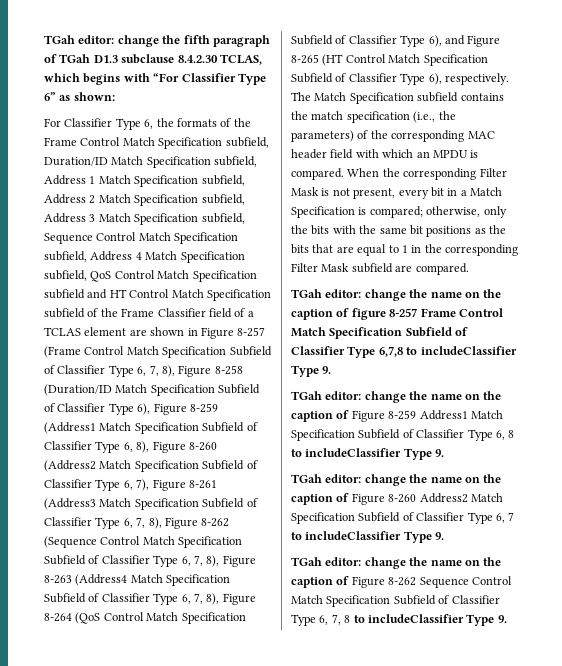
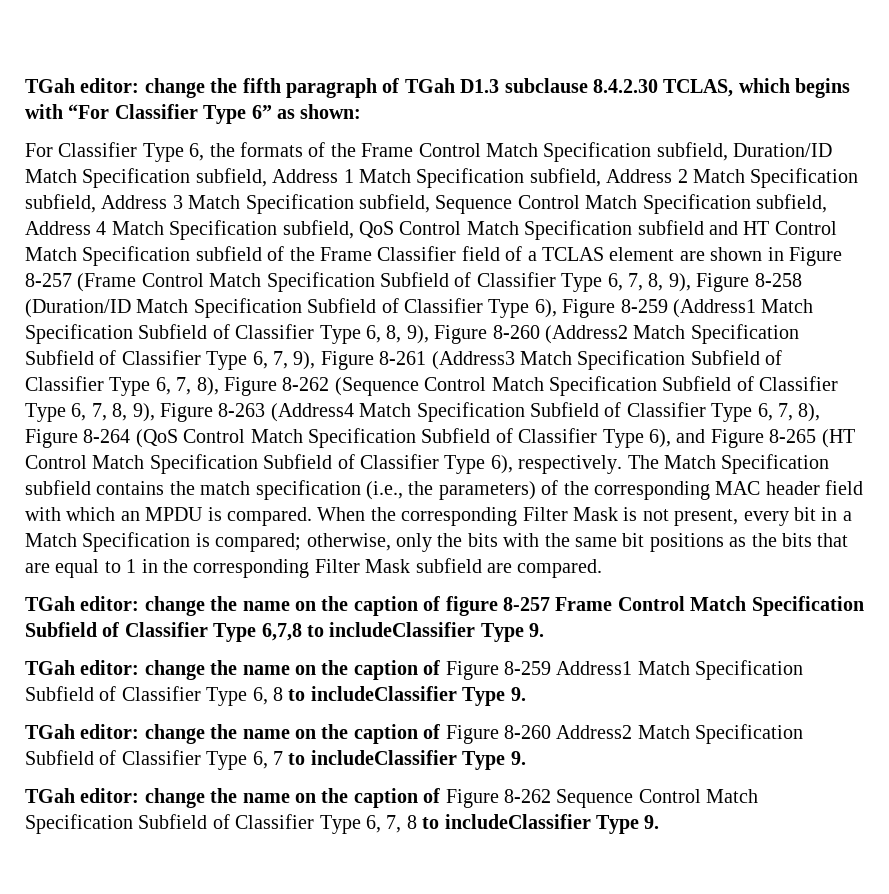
[161,365,175,377] 8), -> [648,273,691,292] 8, 9),
[136,441,150,453] 8), -> [386,325,429,344] 8, 9),
[136,479,150,491] 7), -> [273,351,316,370] 7, 9),
[206,555,220,567] 8), -> [112,403,155,422] 8, 9),

